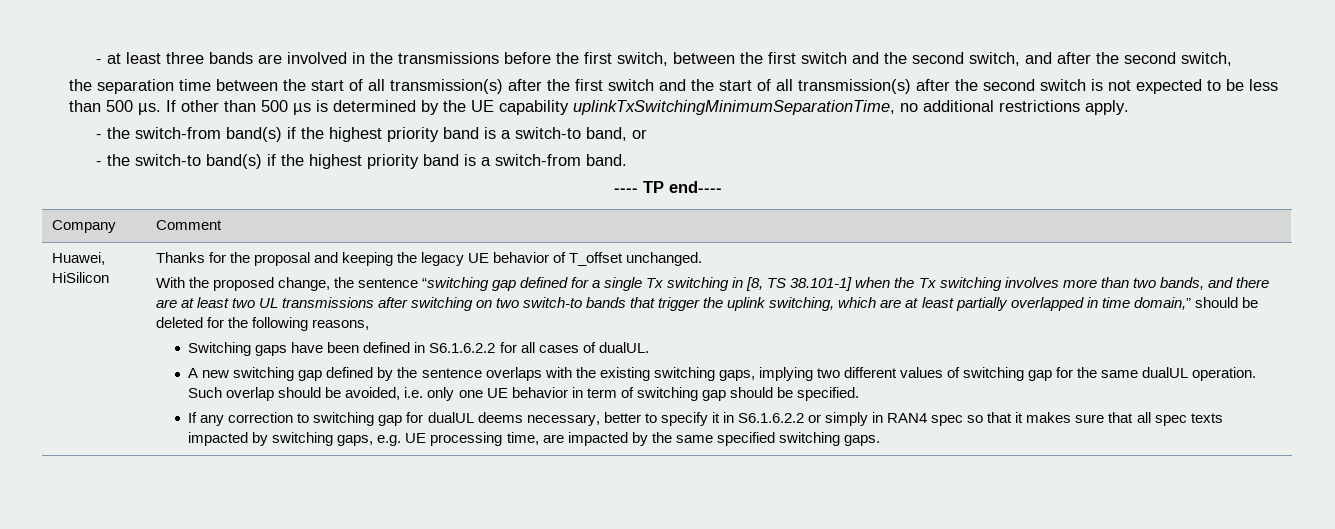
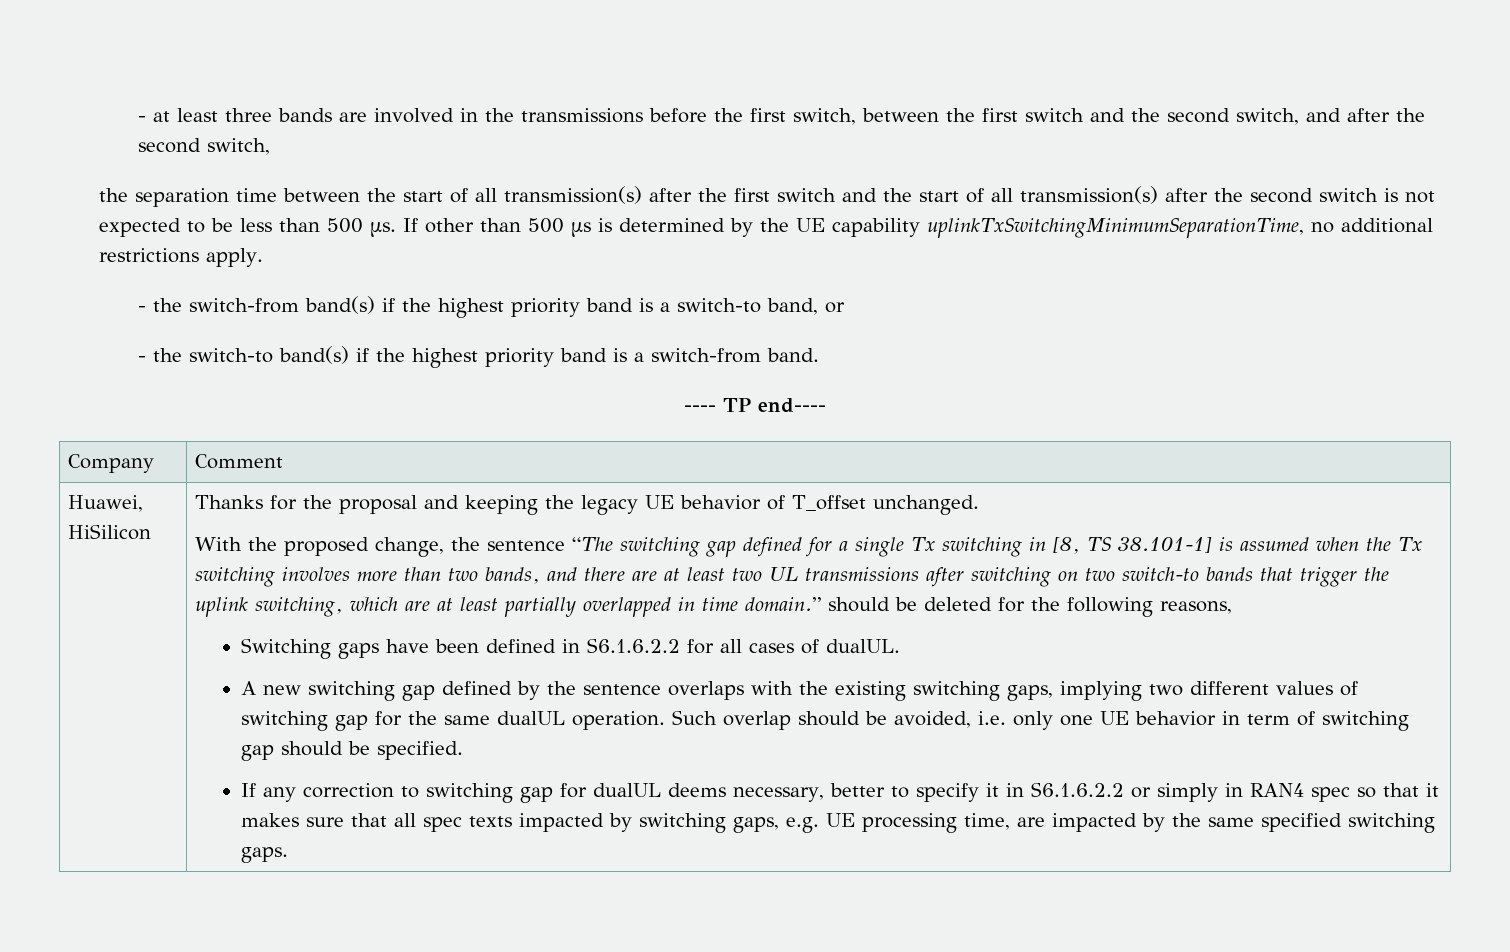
[421,277,489,291] “switching -> [571,537,700,557] “The switching
(853, 284) none -> [1218,537,1309,551] is assumed
[1133,297,1191,310] domain,” -> [744,597,821,611] domain.”

